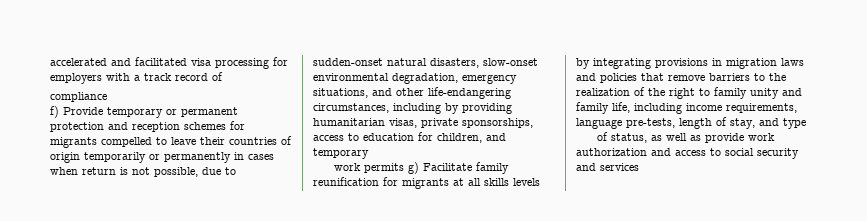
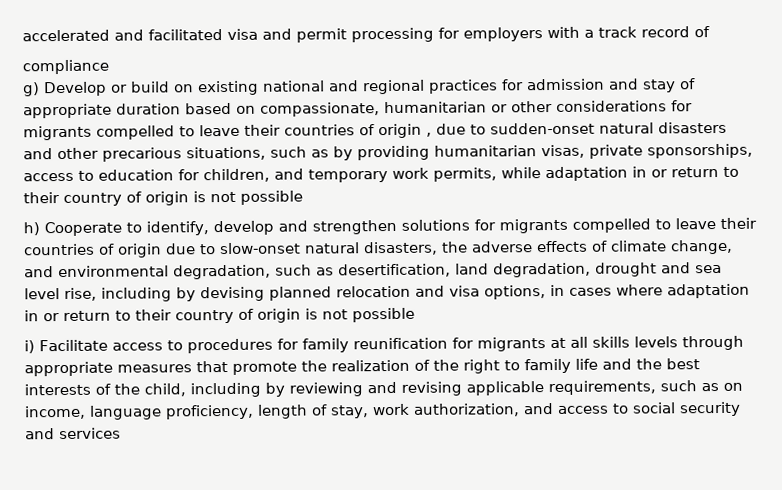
(211, 62) none -> [262,28,347,43] and permit
[50,106,238,118] [50,121,245,132] [50,136,292,148] [50,152,274,163] [50,167,236,177] [313,58,538,68] [313,73,517,84] [313,87,511,99] [313,103,441,114] f) Provide temporary or permanent protection and reception schemes for migrants compelled to leave their countries of origin temporarily or permanently in cases when return is not possible, due to sudden-onset natural disasters, slow-onset environmental degradation, emergency situations, and other life-endangering circumstances, including -> [22,78,696,97] [23,100,693,119] [23,121,727,141] [23,146,329,162] g) Develop or build on existing national and regional practices for admission and stay of appropriate duration based on compassionate, humanitarian or other considerations for migrants compelled to leave their countries of origin , due to sudden-onset natural disasters and other precarious situations, such as
[333,162,472,174] // work permits g) Facilitate -> [392,166,739,182] [23,190,303,206] [23,217,757,237] [23,239,733,258] [24,262,722,280] [24,283,750,302] [24,307,415,324] [24,338,299,354] work permits, while adaptation in or return to their country of origin is not possible // h) Cooperate to identify, develop and strengthen solutions for migrants compelled to leave their countries of origin due to slow-onset natural disasters, the adverse effects of climate change, and environmental degradation, such as desertification, land degradation, drought and sea level rise, including by devising planned relocation and visa options, in cases where adaptation in or return to their country of origin is not possible // i) Facilitate access to procedures for
[576,58,804,69] [576,73,765,83] by integrating provisions in migration laws and policies that remove barriers to -> [681,335,744,351] [24,360,297,377] through appropriate measures that promote
[750,88,802,99] [576,102,797,114] [576,117,806,129] [596,132,775,143] [576,148,647,156] unity and family life, including income requirements, language pre-tests, length of stay, and type // of status, as well as provide work authorization -> [575,358,700,370] [24,380,743,398] [24,403,520,420] life and the best interests of the child, including by reviewing and revising applicable requirements, such as on income, language proficiency, length of stay, work authorization,

